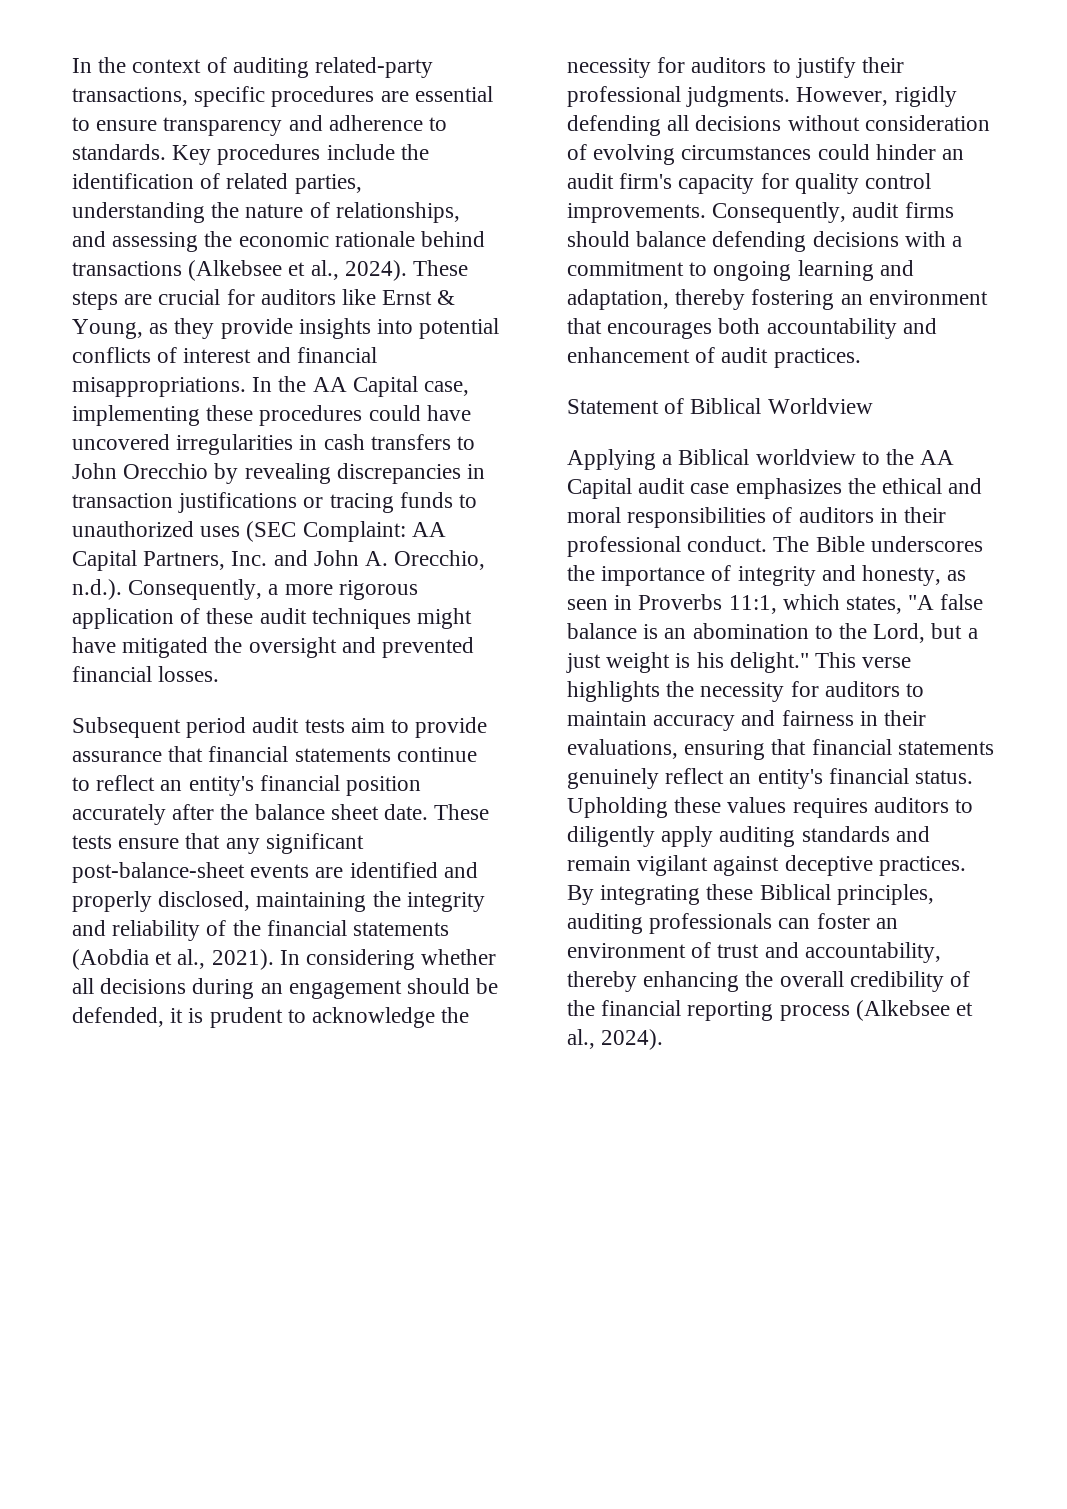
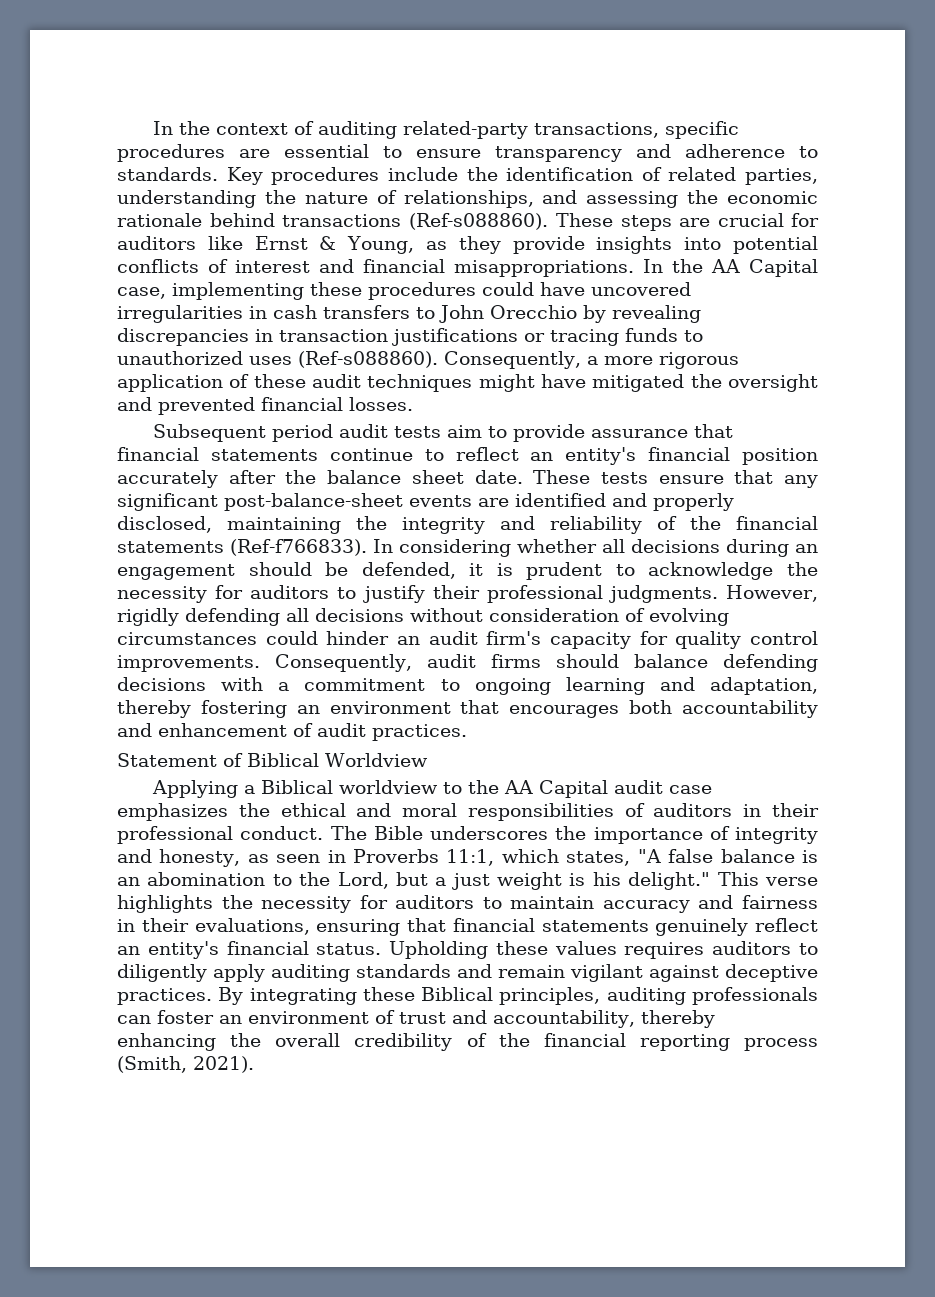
[188,260,407,281] (Alkebsee et al., 2024). -> [408,213,549,230] (Ref-s088860).
[246,521,446,542] [72,550,486,571] [72,579,122,600] (SEC Complaint: AA Capital Partners, Inc. and John A. Orecchio, n.d.). -> [298,351,438,368] (Ref-s088860).
[72,949,274,970] (Aobdia et al., 2021). -> [230,539,368,556] (Ref-f766833).
[855,1000,974,1021] [567,1029,664,1050] (Alkebsee et al., 2024). -> [117,1056,254,1073] (Smith, 2021).

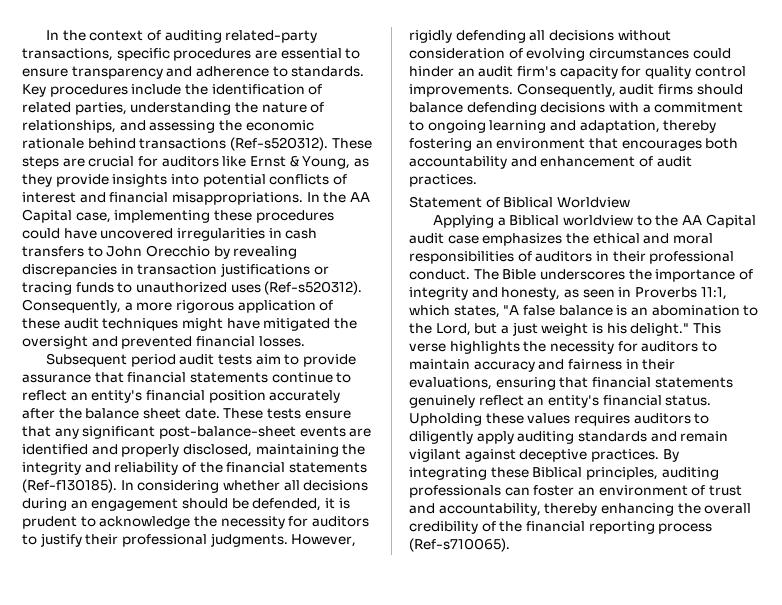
[408,213,549,230] (Ref-s088860). -> [229,137,328,151] (Ref-s520312).
[298,351,438,368] (Ref-s088860). -> [264,281,363,295] (Ref-s520312).
[230,539,368,556] (Ref-f766833). -> [22,479,117,493] (Ref-f130185).
[117,1056,254,1073] (Smith, 2021). -> [409,538,510,552] (Ref-s710065).

